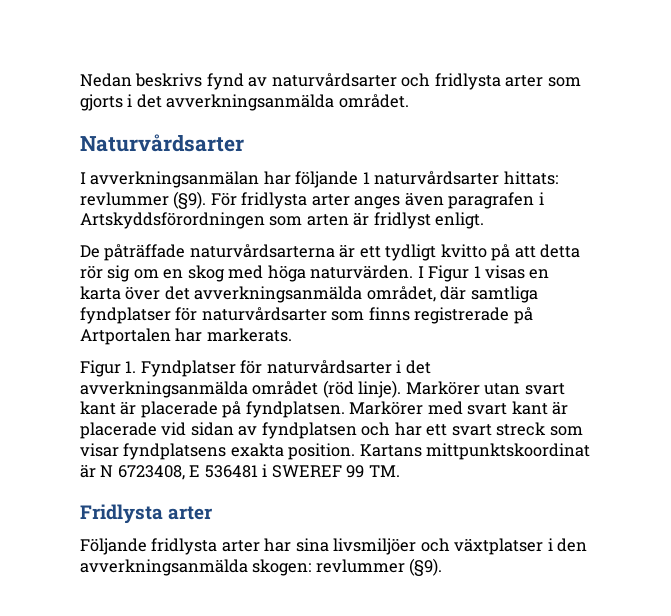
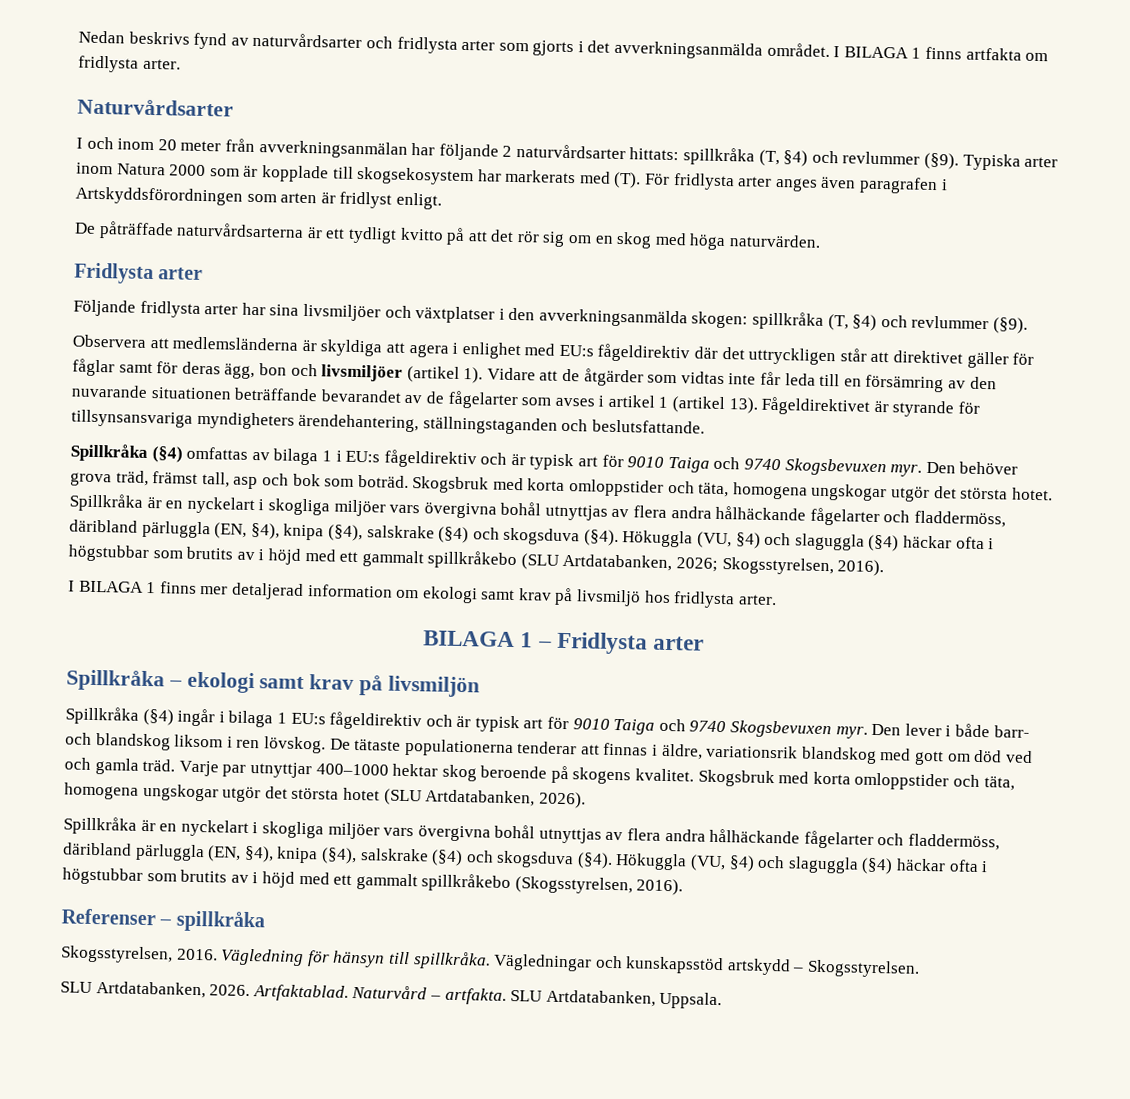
[80,134,244,152] [80,172,86,184] // Naturvårdsarter // I -> [833,46,1049,62] [78,55,181,73] [77,98,234,117] [76,136,255,152] I BILAGA 1 finns artfakta om fridlysta arter. // Naturvårdsarter // I och inom 20 meter från
[362,172,370,184] 1 -> [502,145,513,157] 2
[80,191,207,209] revlummer (§9). -> [683,147,1059,171] [76,162,642,189] spillkråka (T, §4) och revlummer (§9). Typiska arter inom Natura 2000 som är kopplade till skogsekosystem har markerats med (T).
[540,244,581,258] detta -> [490,229,515,242] det
[417,265,550,282] [80,286,538,303] [80,307,533,324] [80,328,292,345] [80,360,431,377] [80,380,565,398] [80,401,569,418] [80,422,583,439] [80,443,591,460] [80,464,400,480] I Figur 1 visas en karta över det avverkningsanmälda området, där samtliga fyndplatser för naturvårdsarter som finns registrerade på Artportalen har markerats. // Figur 1. Fyndplatser för naturvårdsarter i det avverkningsanmälda området (röd linje). Markörer utan svart kant är placerade på fyndplatsen. Markörer med svart kant är placerade vid sidan av fyndplatsen och har ett svart streck som visar fyndplatsens exakta position. Kartans mittpunktskoordinat är N 6723408, E 536481 i SWEREF 99 TM. -> (822, 241) none
[315,558,443,576] revlummer (§9). -> [752,311,1029,334] [72,334,1035,369] [72,358,997,393] [71,384,981,418] [71,409,705,435] [70,443,1019,477] [70,470,1053,502] [69,493,1007,528] [69,519,995,552] [68,544,885,577] [68,580,777,609] [423,630,704,655] [66,669,480,698] [65,706,1030,739] [65,732,1033,766] [64,757,1015,791] [64,782,586,809] [63,816,1001,851] [63,842,989,875] [62,867,684,896] [61,908,265,933] [60,945,921,978] [60,981,723,1010] spillkråka (T, §4) och revlummer (§9). // Observera att medlemsländerna är skyldiga att agera i enlighet med EU:s fågeldirektiv där det uttryckligen står att direktivet gäller för fåglar samt för deras ägg, bon och livsmiljöer (artikel 1). Vidare att de åtgärder som vidtas inte får leda till en försämring av den nuvarande situationen beträffande bevarandet av de fågelarter som avses i artikel 1 (artikel 13). Fågeldirektivet är styrande för tillsynsansvariga myndigheters ärendehantering, ställningstaganden och beslutsfattande. // Spillkråka (§4) omfattas av bilaga 1 i EU:s fågeldirektiv och är typisk art för 9010 Taiga och 9740 Skogsbevuxen myr. Den behöver grova träd, främst tall, asp och bok som boträd. Skogsbruk med korta omloppstider och täta, homogena ungskogar utgör det största hotet. Spillkråka är en nyckelart i skogliga miljöer vars övergivna bohål utnyttjas av flera andra hålhäckande fågelarter och fladdermöss, däribland pärluggla (EN, §4), knipa (§4), salskrake (§4) och skogsduva (§4). Hökuggla (VU, §4) och slaguggla (§4) häckar ofta i högstubbar som brutits av i höjd med ett gammalt spillkråkebo (SLU Artdatabanken, 2026; Skogsstyrelsen, 2016). // I BILAGA 1 finns mer detaljerad information om ekologi samt krav på livsmiljö hos fridlysta arter. // BILAGA 1 – Fridlysta arter // Spillkråka – ekologi samt krav på livsmiljön // Spillkråka (§4) ingår i bilaga 1 EU:s fågeldirektiv och är typisk art för 9010 Taiga och 9740 Skogsbevuxen myr. Den lever i både barr- och blandskog liksom i ren lövskog. De tätaste populationerna tenderar att finnas i äldre, variationsrik blandskog med gott om död ved och gamla träd. Varje par utnyttjar 400–1000 hektar skog beroende på skogens kvalitet. Skogsbruk med korta omloppstider och täta, homogena ungskogar utgör det största hotet (SLU Artdatabanken, 2026). // Spillkråka är en nyckelart i skogliga miljöer vars övergivna bohål utnyttjas av flera andra hålhäckande fågelarter och fladdermöss, däribland pärluggla (EN, §4), knipa (§4), salskrake (§4) och skogsduva (§4). Hökuggla (VU, §4) och slaguggla (§4) häckar ofta i högstubbar som brutits av i höjd med ett gammalt spillkråkebo (Skogsstyrelsen, 2016). // Referenser – spillkråka // Skogsstyrelsen, 2016. Vägledning för hänsyn till spillkråka. Vägledningar och kunskapsstöd artskydd – Skogsstyrelsen. // SLU Artdatabanken, 2026. Artfaktablad. Naturvård – artfakta. SLU Artdatabanken, Uppsala.

